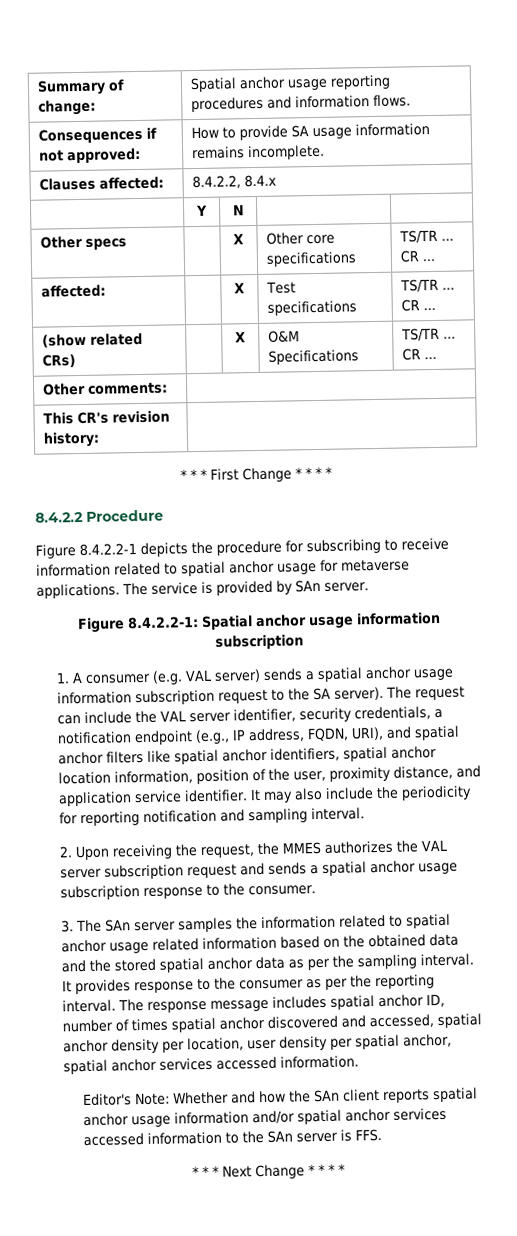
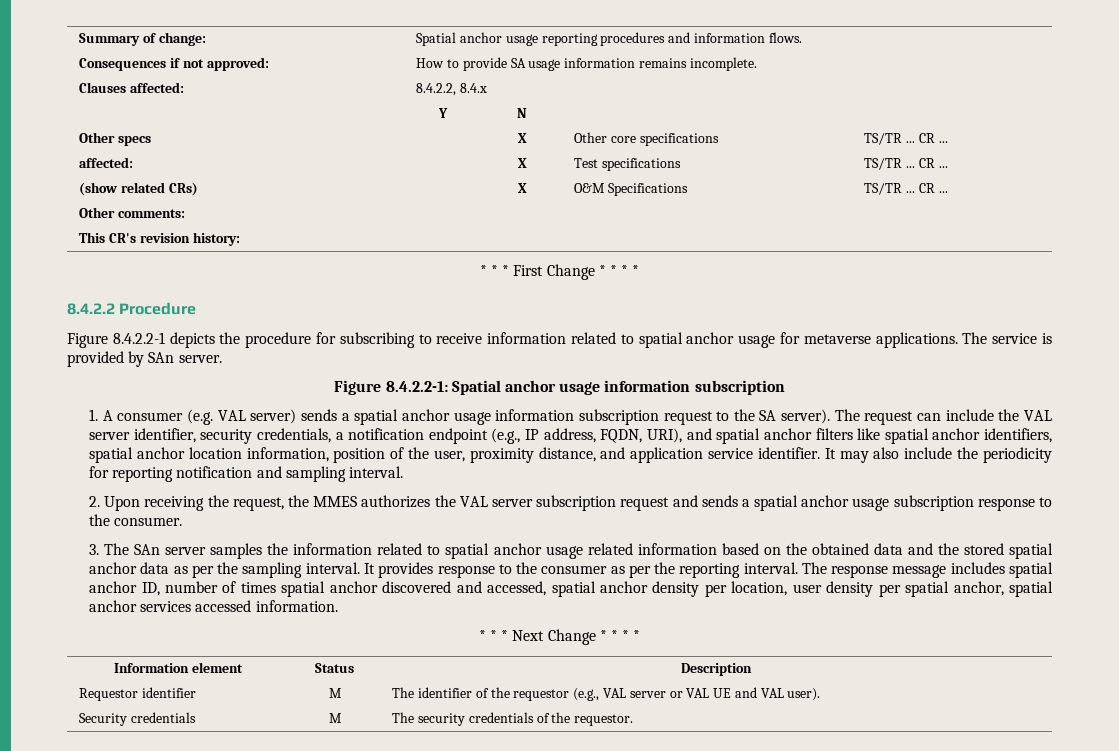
[82,1087,478,1107] [82,1107,447,1128] [82,1128,382,1147] // Editor's Note: Whether and how the SAn client reports spatial anchor usage information and/or spatial anchor services accessed information to the SAn server is FFS. -> (338, 606) none
(345, 1169) none -> [114,662,243,673] [315,663,354,673] [681,663,752,676] [79,687,197,701] [328,688,342,698] [392,687,821,701] [79,712,197,726] [328,713,342,723] [392,712,634,726] // Information element | Status | Description // Requestor identifier | M | The identifier of the requestor (e.g., VAL server or VAL UE and VAL user). // Security credentials | M | The security credentials of the requestor.

